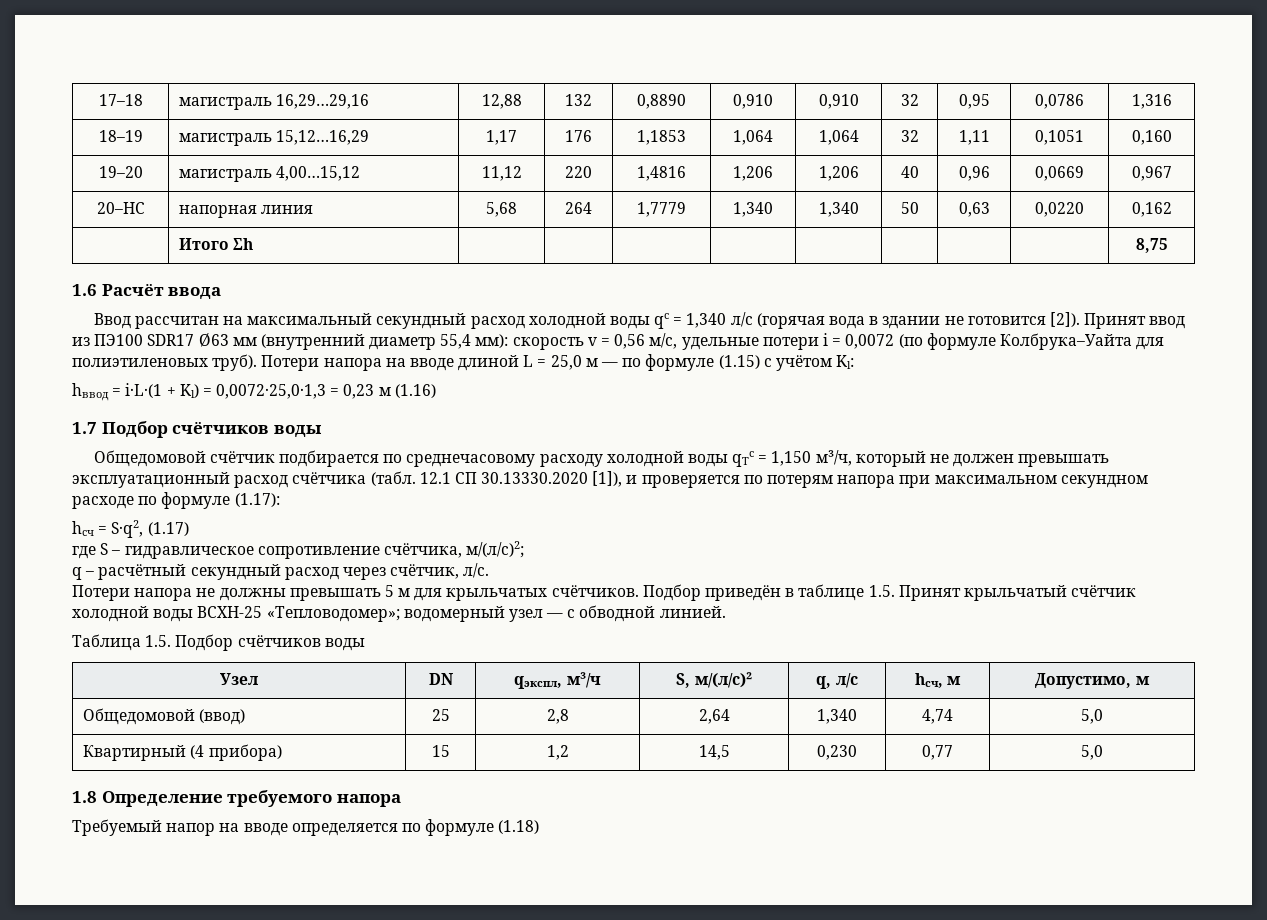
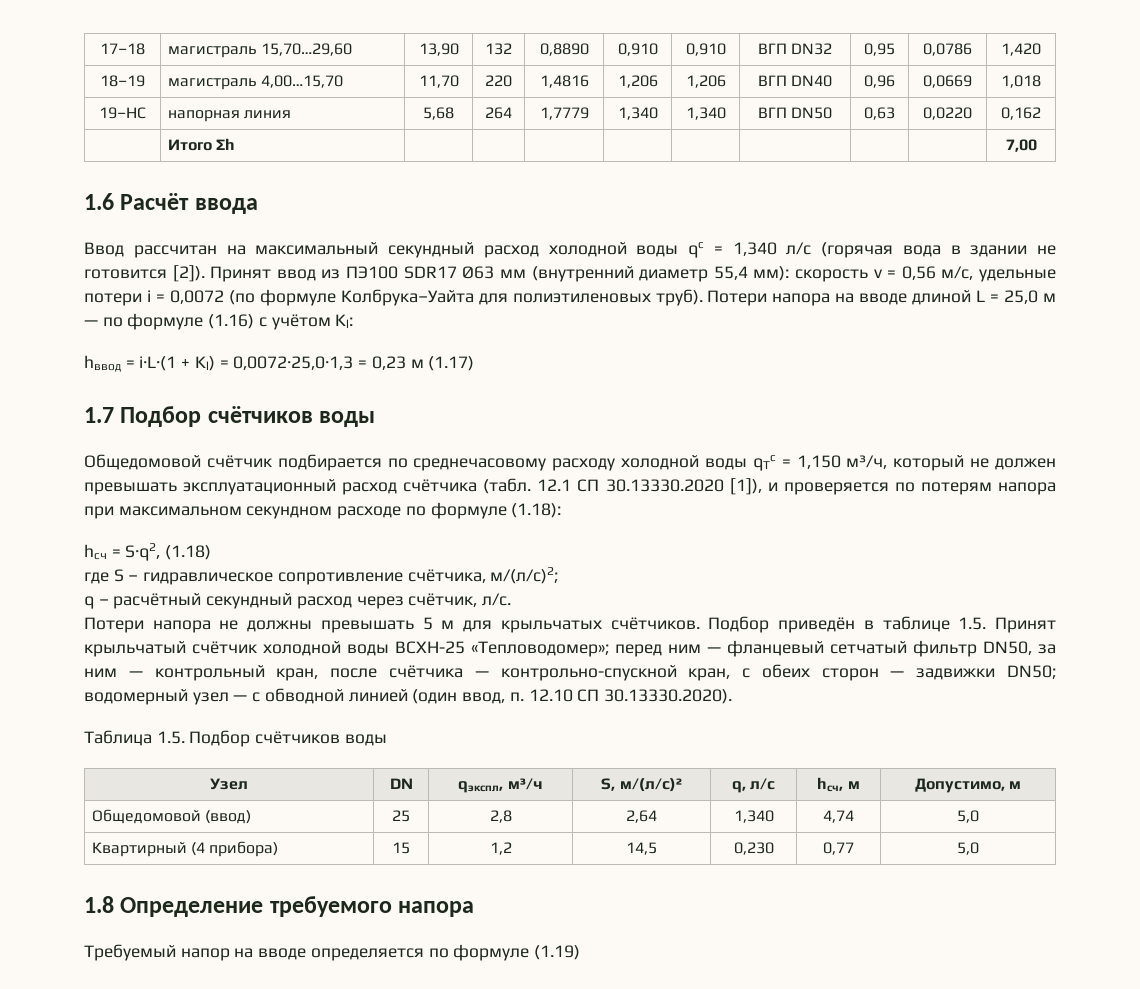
[276,94,370,109] [481,94,522,109] 16,29…29,16 | 12,88 -> [261,43,353,56] [418,43,459,56] 15,70…29,60 | 13,90
[900,94,919,106] 32 -> [757,43,833,55] ВГП DN32
[1131,94,1172,109] 1,316 -> [1001,43,1041,56] 1,420
[276,130,370,145] [486,130,517,145] [565,130,592,142] [637,130,686,145] [733,130,773,145] [818,130,859,145] [900,130,919,142] [958,130,990,145] [1035,130,1084,145] [1131,130,1172,145] [98,166,143,178] [179,166,361,182] [481,166,522,181] 15,12…16,29 | 1,17 | 176 | 1,1853 | 1,064 | 1,064 | 32 | 1,11 | 0,1051 | 0,160 // 19–20 | магистраль 4,00…15,12 | 11,12 -> [261,75,344,88] [418,75,459,88] 4,00…15,70 | 11,70
[900,166,919,178] 40 -> [757,75,833,87] ВГП DN40
[1131,166,1172,181] [96,202,145,214] 0,967 // 20–НС -> [1001,75,1041,88] [99,107,146,119] 1,018 // 19–НС
[900,202,919,214] 50 -> [757,107,833,119] ВГП DN50
[1135,238,1168,253] 8,75 -> [1005,139,1037,152] 7,00
[718,355,760,369] (1.15) -> [208,314,255,329] (1.16)
[394,384,436,398] (1.16) -> [428,356,475,371] (1.17)
[234,493,280,507] (1.17): -> [511,503,562,518] (1.18):
[147,522,189,536] (1.17) -> [165,545,212,560] (1.18)
(400, 614) none -> [615,640,1056,657] [84,664,1057,681] перед ним — фланцевый сетчатый фильтр DN50, за ним — контрольный кран, после счётчика — контрольно-спускной кран, с обеих сторон — задвижки DN50;
[659,606,726,618] линией. -> [348,689,732,704] линией (один ввод, п. 12.10 СП 30.13330.2020).
[498,820,540,834] (1.18) -> [534,945,581,960] (1.19)

